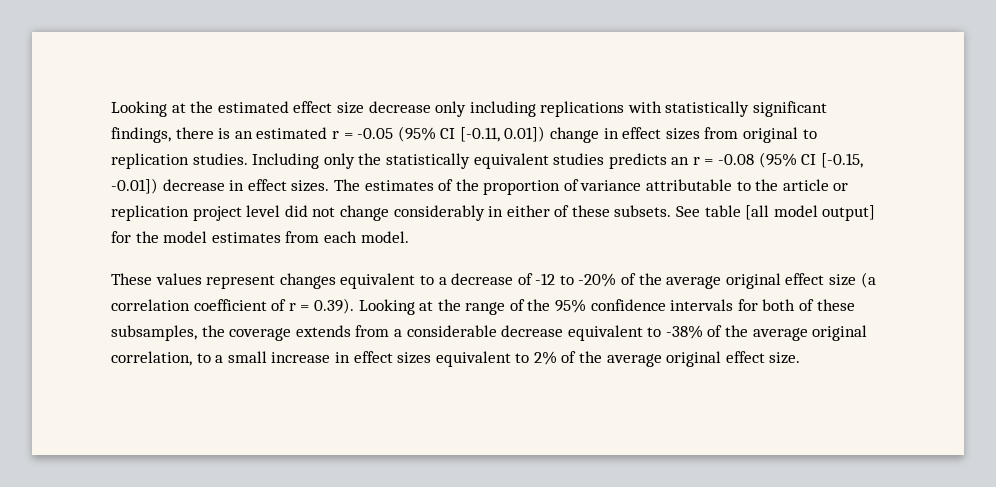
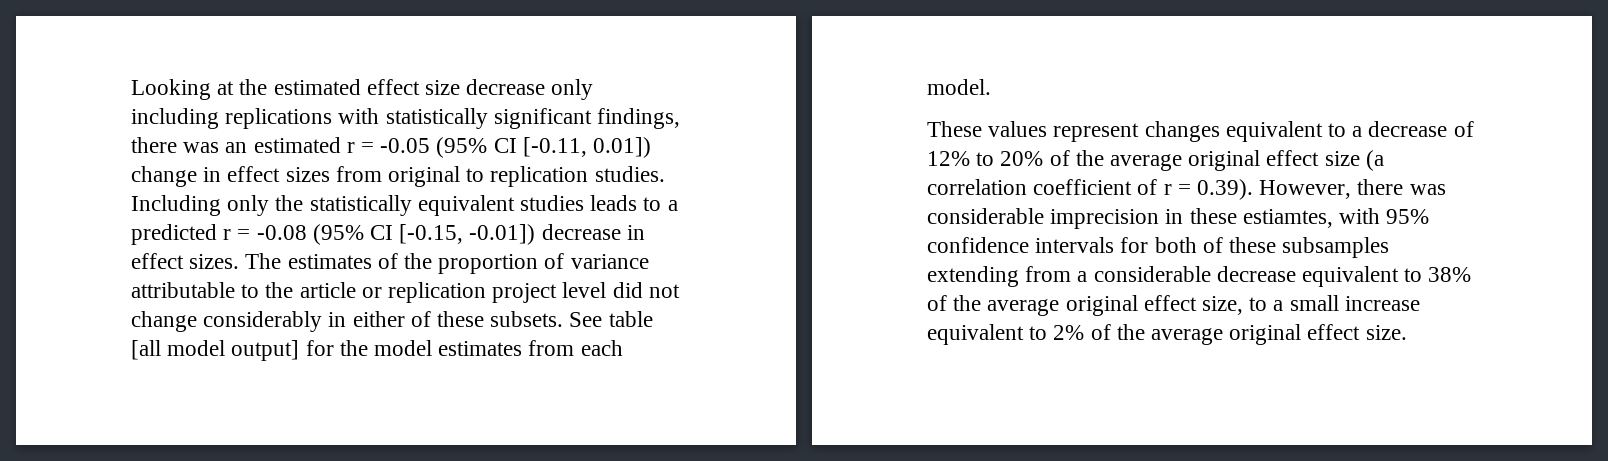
[218,128,231,139] is -> [183,142,220,153] was
[608,153,690,169] predicts an -> [590,195,678,211] [131,224,217,245] leads to a predicted
[535,273,617,287] -12 to -20% -> [927,151,1044,166] 12% to 20%
[358,299,551,315] Looking at the range of the -> [1259,179,1446,199] [927,208,1381,229] However, there was considerable imprecision in these estiamtes, with
[111,325,351,341] subsamples, the coverage extends -> [1282,237,1390,258] [927,266,1019,287] subsamples extending
[665,325,868,341] [111,351,192,366] -38% of the average original correlation, -> [1428,267,1472,282] [927,295,1244,316] 38% of the average original effect size,
[334,351,432,364] in effect sizes -> (1420, 303) none

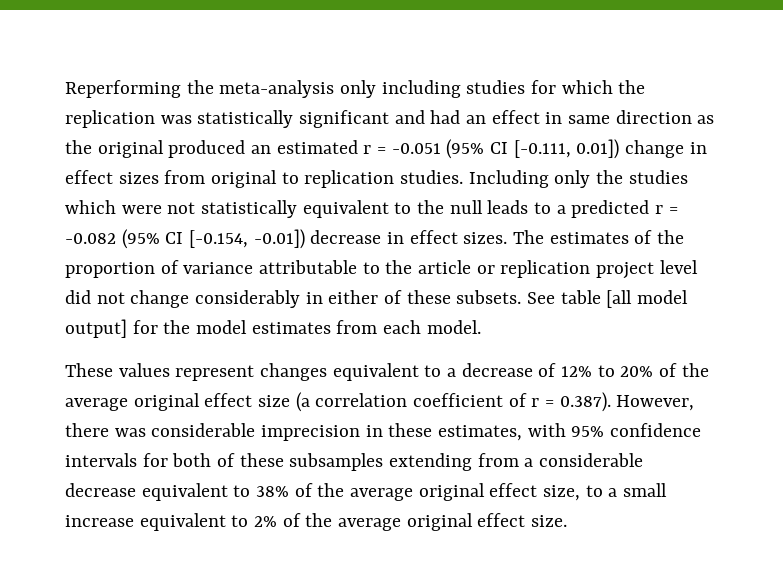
[131,79,594,100] [131,108,681,129] [131,137,220,153] Looking at the estimated effect size decrease only including replications with statistically significant findings, there was -> [65,80,646,98] [65,110,715,128] [65,140,246,158] Reperforming the meta-analysis only including studies for which the replication was statistically significant and had an effect in same direction as the original produced
[380,137,587,158] -0.05 (95% CI [-0.11, -> [391,139,571,159] -0.051 (95% CI [-0.111,
[309,195,585,216] statistically equivalent studies -> [628,170,688,184] [65,200,483,218] studies which were not statistically equivalent to the null
[256,224,464,245] -0.08 (95% CI [-0.15, -> [65,229,249,249] -0.082 (95% CI [-0.154,
[1197,179,1254,200] 0.39). -> [559,392,611,412] 0.387).
[1242,209,1333,228] estiamtes, -> [438,425,523,441] estimates,

